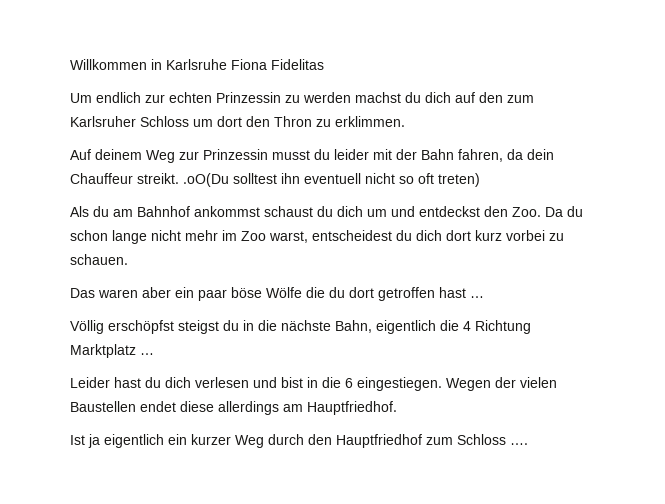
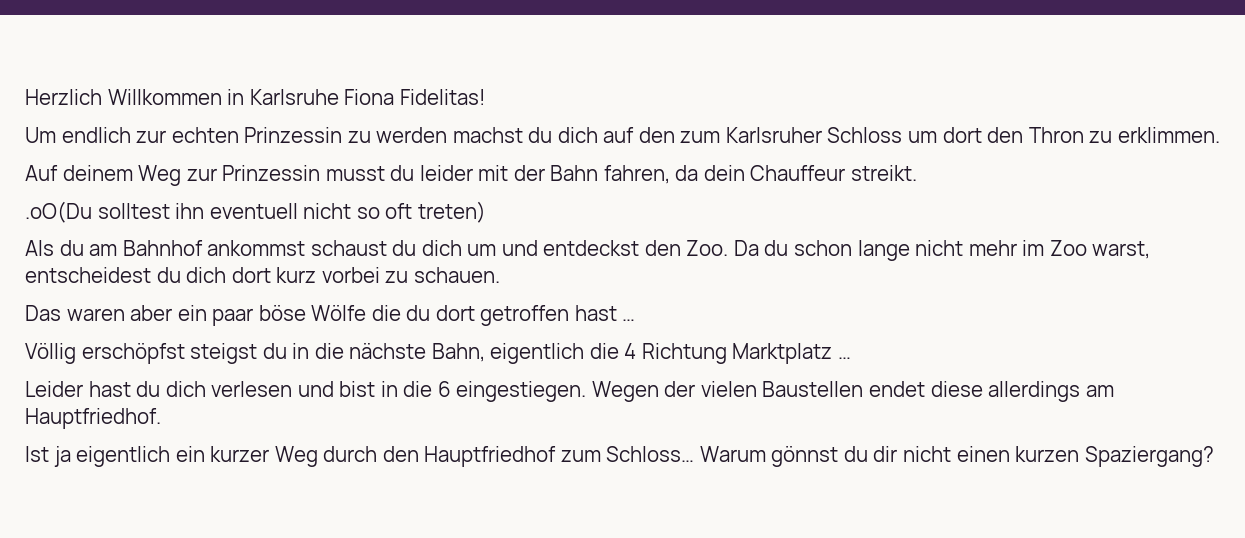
(70, 64) none -> [25,89,102,105] Herzlich
[271,59,324,70] Fidelitas -> [399,89,485,105] Fidelitas!
(179, 178) none -> (918, 173) //
[457,434,528,445] Schloss …. -> [606,446,1214,467] Schloss… Warum gönnst du dir nicht einen kurzen Spaziergang?

